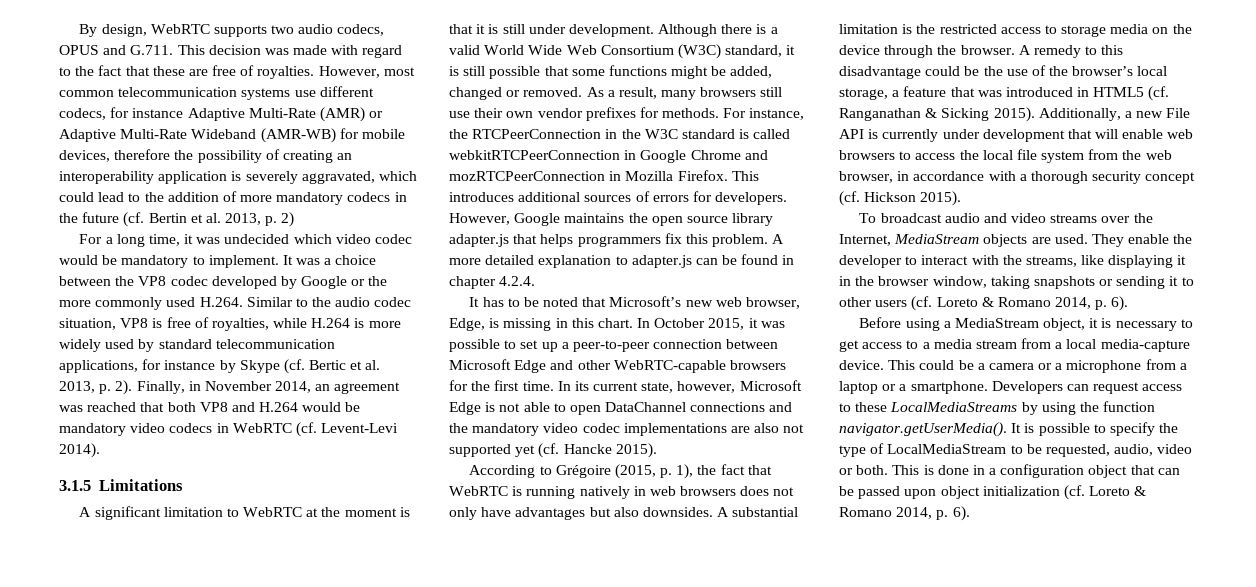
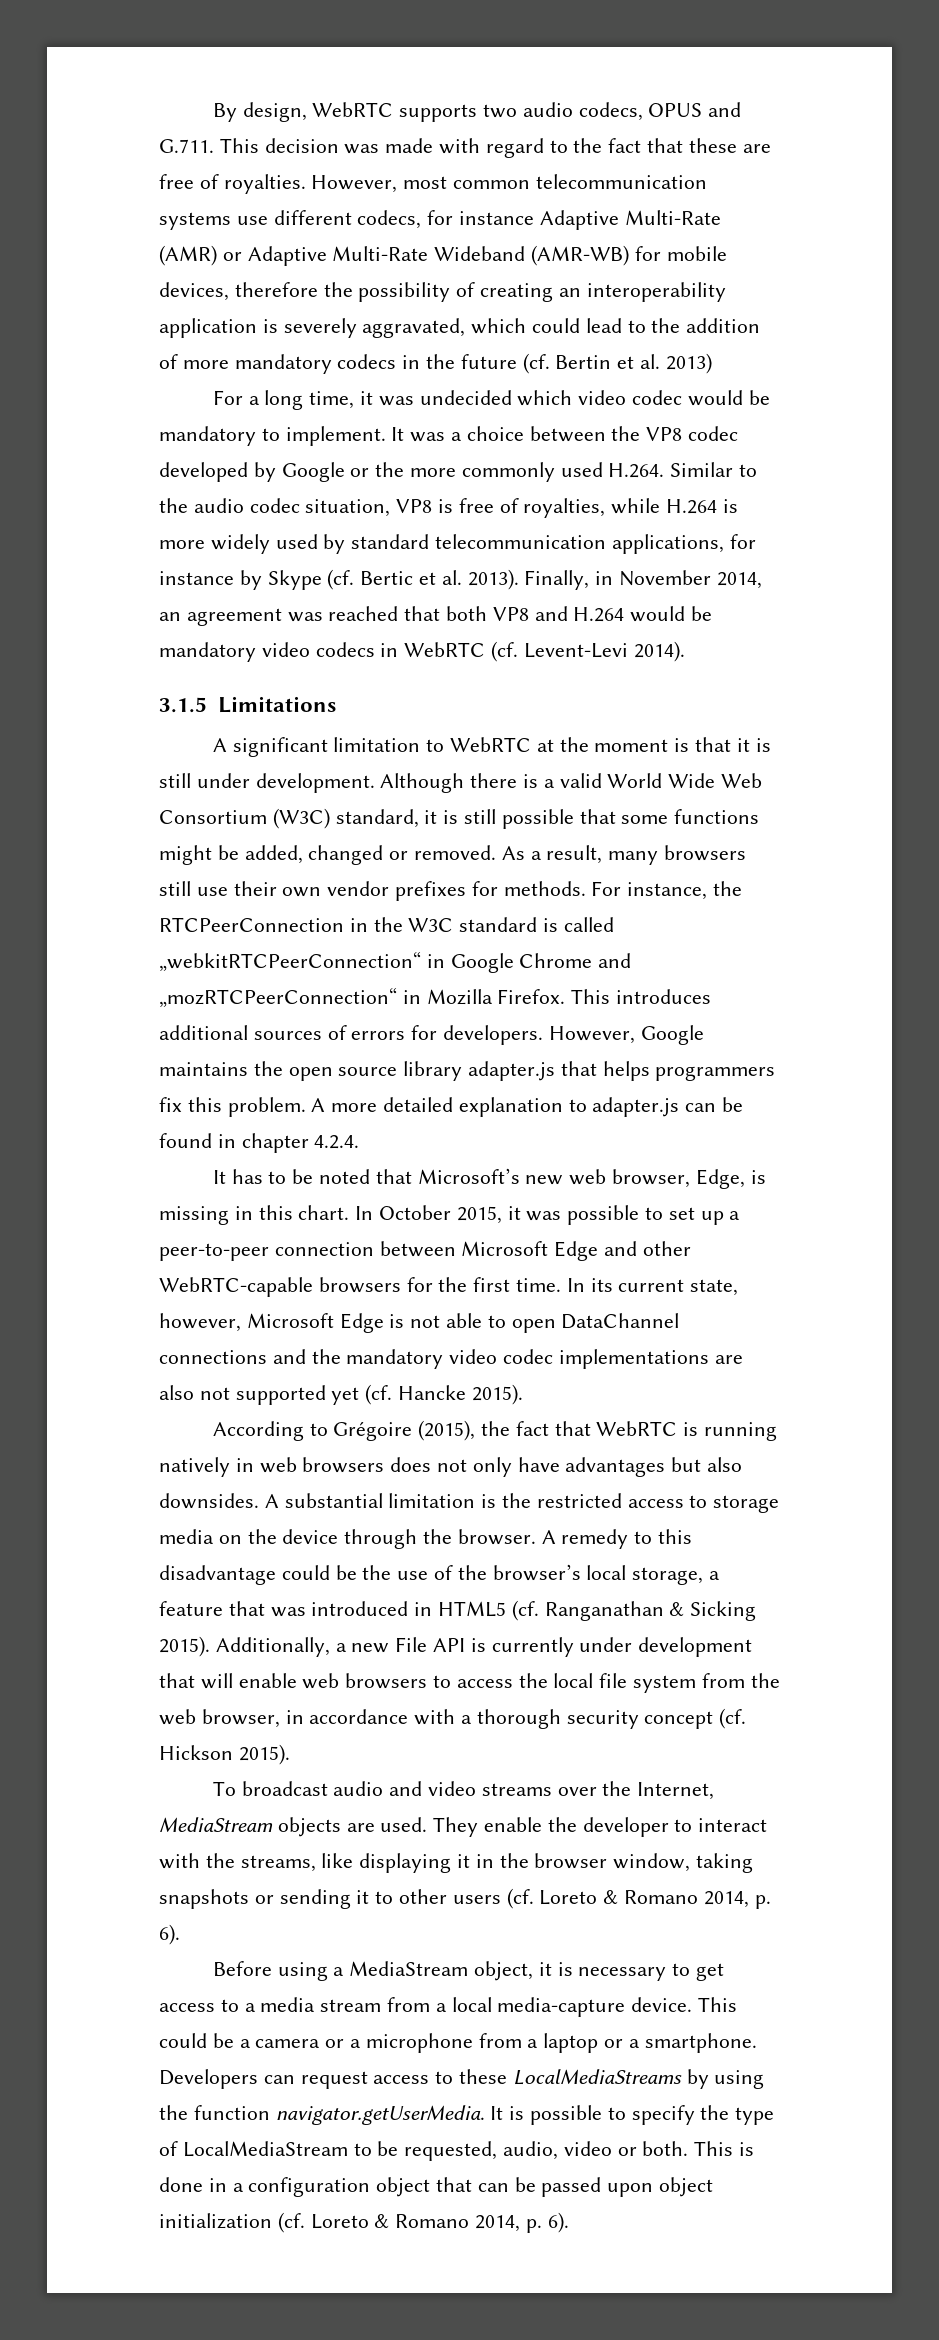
[225,212,295,227] 2013, p. 2) -> [665,353,712,374] 2013)
[59,380,133,395] 2013, p. 2). -> [467,569,519,590] 2013).
[449,150,620,160] webkitRTCPeerConnection -> [159,951,421,972] „webkitRTCPeerConnection“
[449,171,605,181] mozRTCPeerConnection -> [159,987,397,1008] „mozRTCPeerConnection“
[614,464,694,479] (2015, p. 1), -> [418,1420,476,1441] (2015),
[839,422,1007,437] navigator.getUserMedia(). -> [275,2105,485,2125] navigator.getUserMedia.

